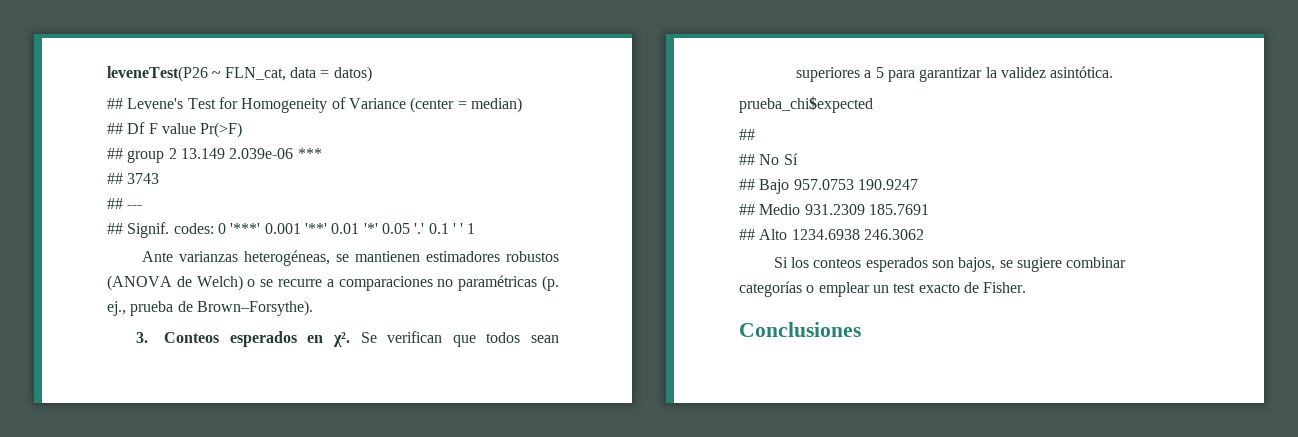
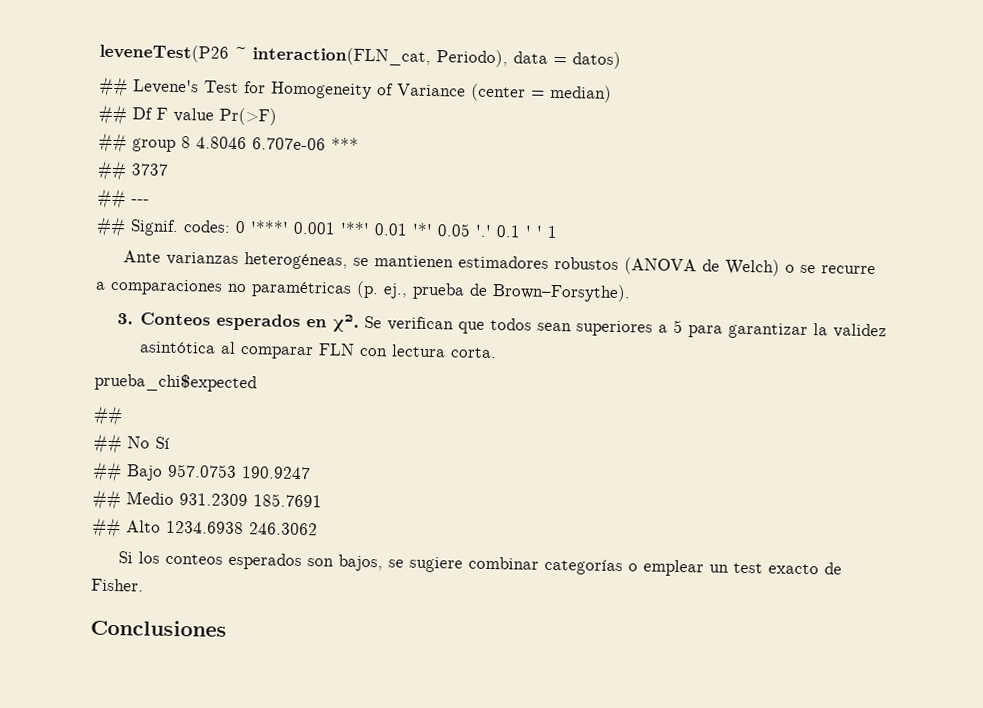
[224,67,286,81] FLN_cat, -> [252,46,508,68] interaction(FLN_cat, Periodo),
[168,148,294,159] 2 13.149 2.039e-06 -> [181,136,326,151] 8 4.8046 6.707e-06
[127,173,160,184] 3743 -> [131,163,168,176] 3737
[1050,66,1114,78] asintótica. -> [139,341,498,360] asintótica al comparar FLN con lectura corta.

